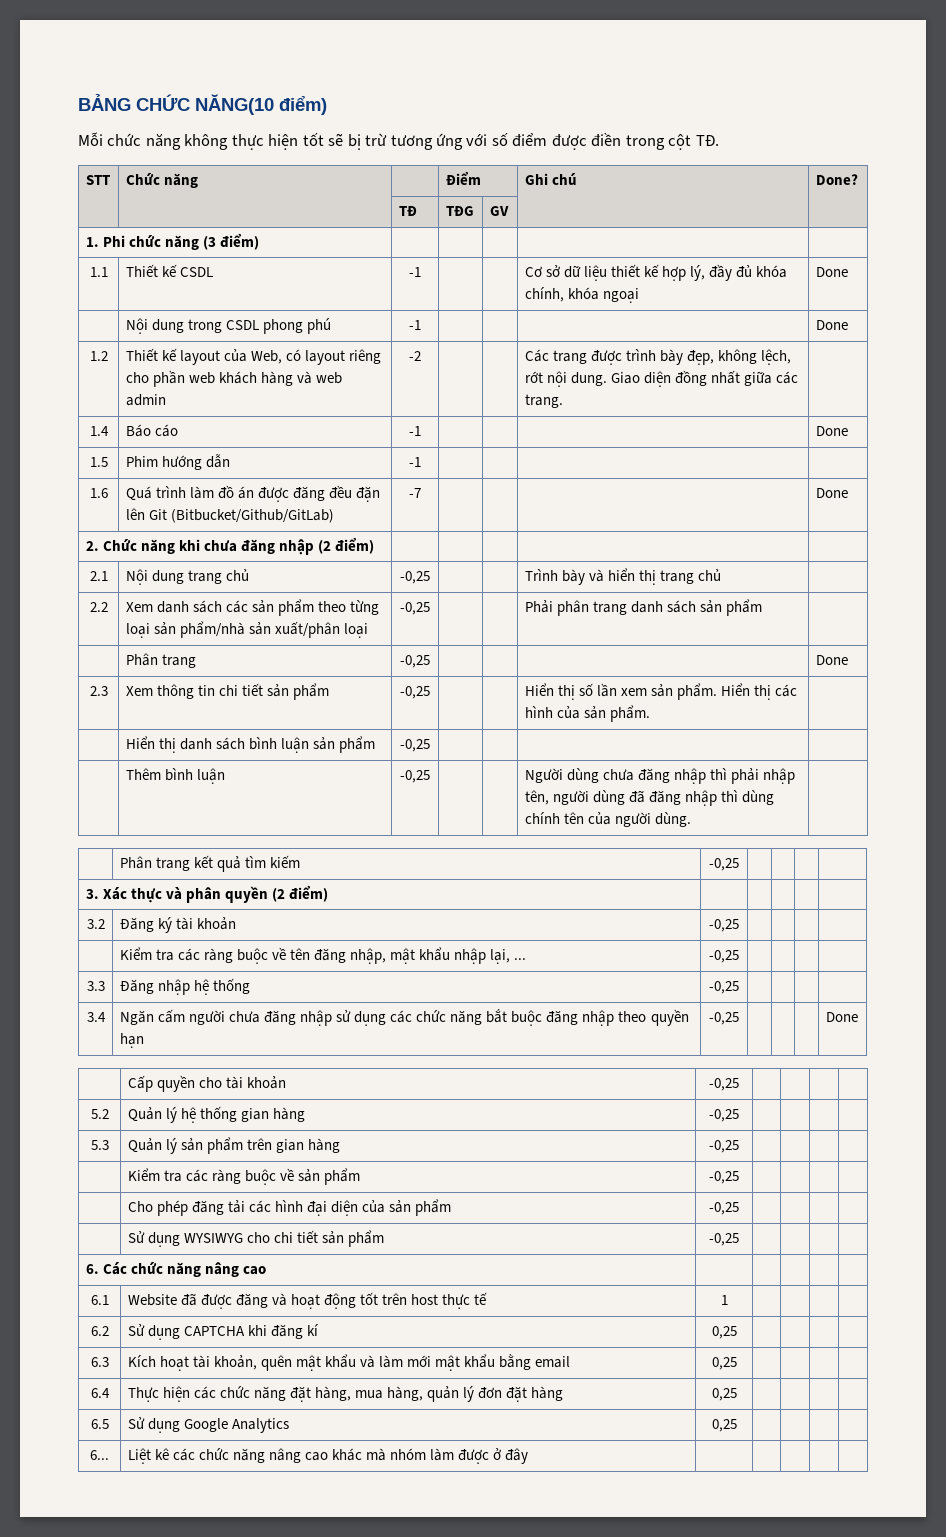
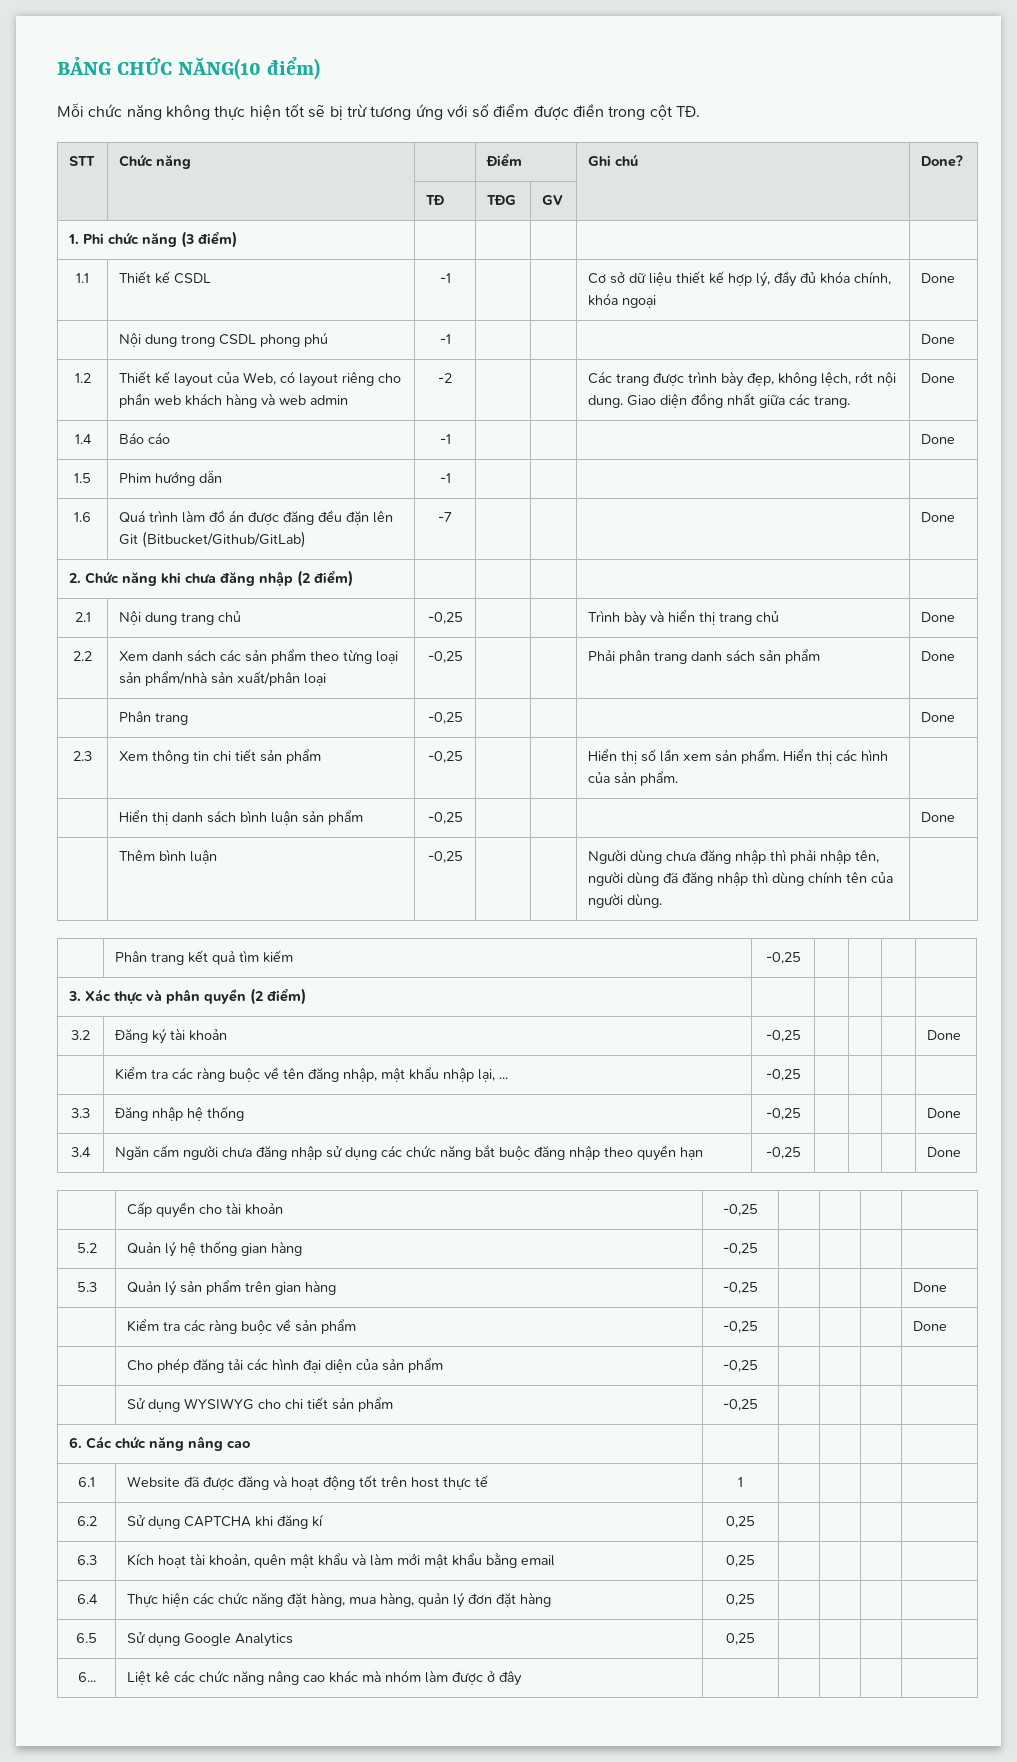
(563, 401) none -> [921,373,956,383] Done
(722, 575) none -> [921,612,956,622] Done
(763, 607) none -> [921,651,956,661] Done
(430, 745) none -> [921,812,956,822] Done
(739, 925) none -> [927,1030,962,1040] Done
(739, 987) none -> [927,1108,962,1118] Done
(739, 1146) none -> [913,1282,948,1292] Done
(739, 1177) none -> [913,1321,948,1331] Done

